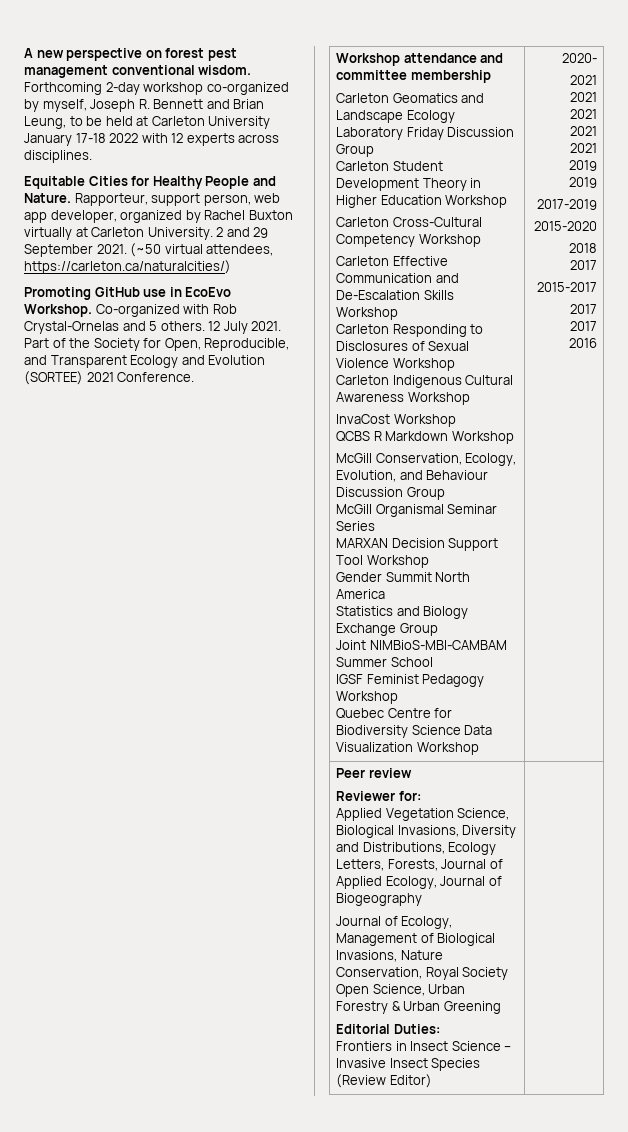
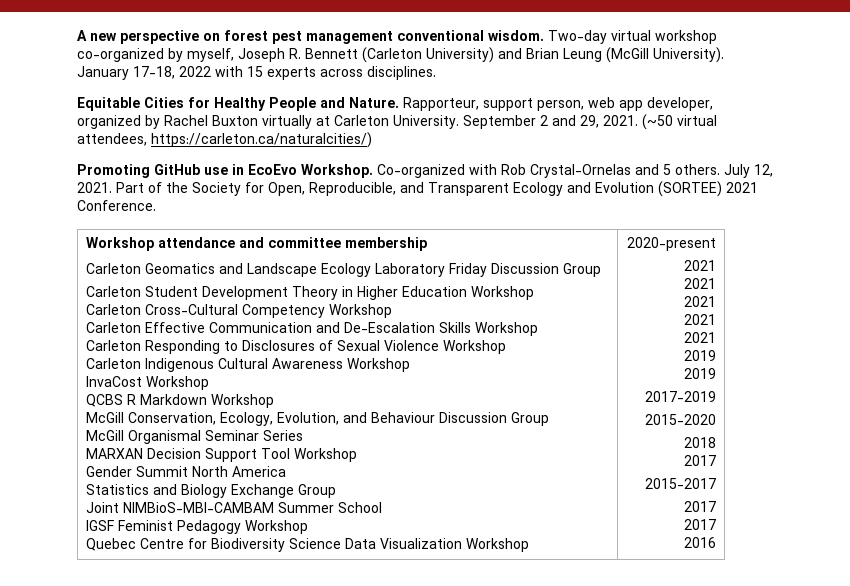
[24,82,140,95] Forthcoming 2-day -> [548,30,651,44] Two-day virtual
[206,99,265,109] [24,116,271,129] [24,133,106,146] and Brian Leung, to be held at Carleton University January 17-18 -> [362,47,724,63] [77,66,175,80] (Carleton University) and Brian Leung (McGill University). January 17-18,
[171,133,184,143] 12 -> [247,66,263,77] 15
(213, 233) none -> [463,115,536,129] September
[253,227,269,238] [24,244,93,257] 29 September -> [580,115,599,128] 29,
[208,321,248,334] 12 July -> [724,164,773,178] July 12,
[561,53,597,63] 2020- -> [627,237,717,251] 2020-present
[336,768,412,778] [336,791,421,801] [336,808,510,821] [336,825,517,838] [336,842,497,855] [336,859,503,871] [336,876,502,889] [336,893,423,906] [336,916,453,929] [336,933,496,946] [336,950,443,962] [336,967,509,980] [336,984,466,997] [336,1001,501,1014] [336,1024,440,1034] [336,1041,512,1051] [336,1058,481,1071] [336,1074,432,1088] // Peer review // Reviewer for: // Applied Vegetation Science, Biological Invasions, Diversity and Distributions, Ecology Letters, Forests, Journal of Applied Ecology, Journal of Biogeography // Journal of Ecology, Management of Biological Invasions, Nature Conservation, Royal Society Open Science, Urban Forestry & Urban Greening // Editorial Duties: // Frontiers in Insect Science – Invasive Insect Species (Review Editor) | -> (717, 542) none

